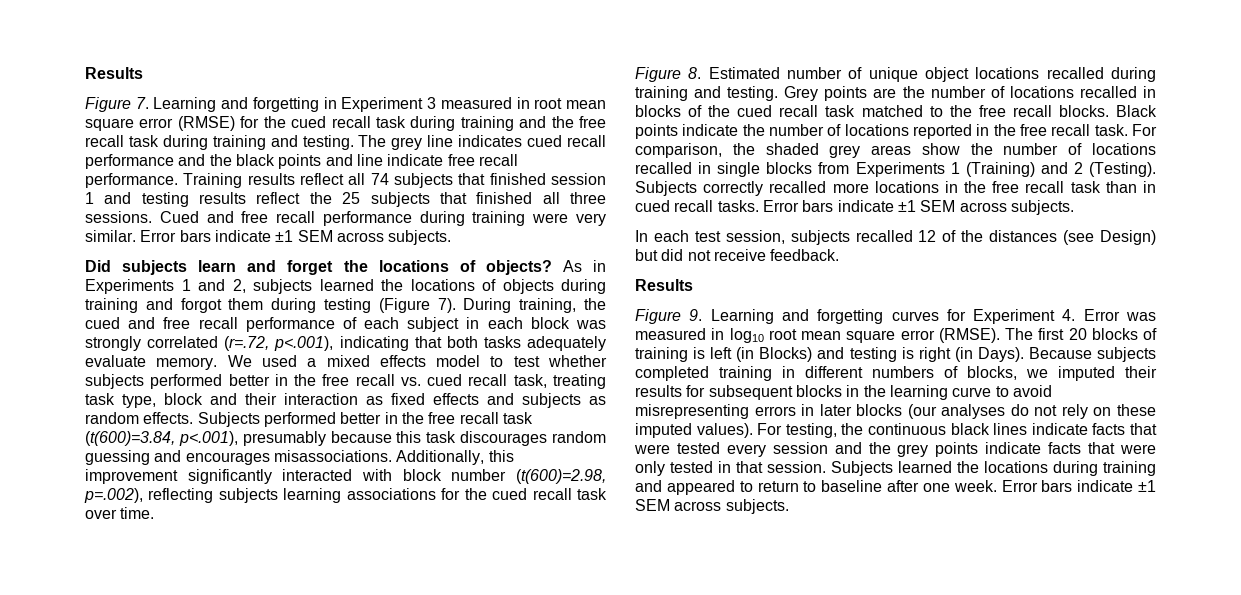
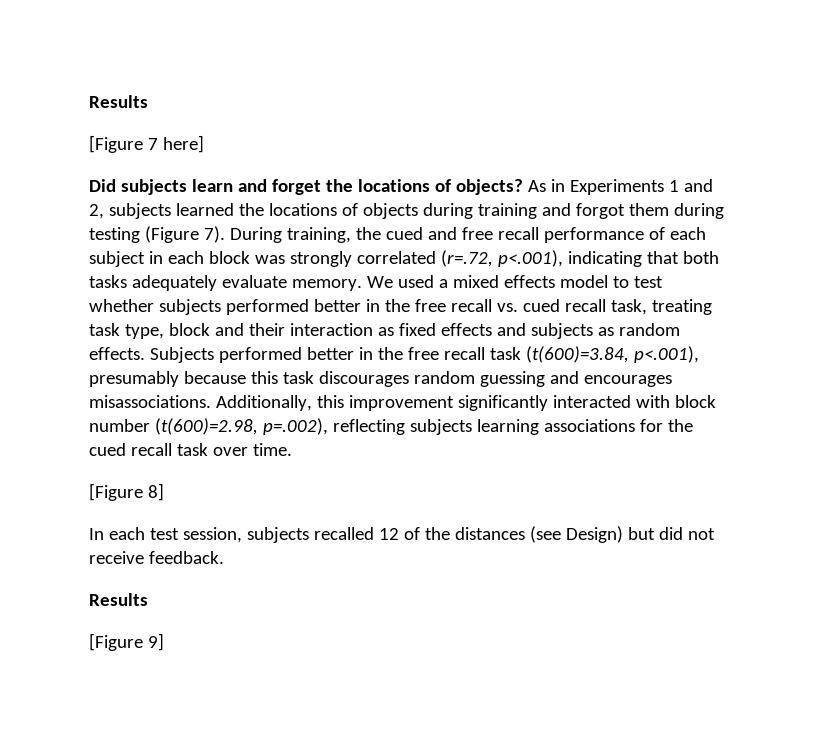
[85,67,143,79] [85,97,606,112] [85,116,606,131] [85,135,607,150] [85,154,518,169] [85,173,606,188] [85,192,606,207] [85,211,606,226] [85,230,452,245] Results // Figure 7. Learning and forgetting in Experiment 3 measured in root mean square error (RMSE) for the cued recall task during training and the free recall task during training and testing. The grey line indicates cued recall performance and the black points and line indicate free recall performance. Training results reflect all 74 subjects that finished session 1 and testing results reflect the 25 subjects that finished all three sessions. Cued and free recall performance during training were very similar. Error bars indicate ±1 SEM across subjects. -> [89,95,148,108] [89,135,204,153] Results // [Figure 7 here]
[635,67,1156,82] [635,86,1156,101] [635,105,1157,117] [635,124,1157,139] [635,143,1156,158] [635,162,1156,177] [635,181,1156,196] [635,200,1074,215] Figure 8. Estimated number of unique object locations recalled during training and testing. Grey points are the number of locations recalled in blocks of the cued recall task matched to the free recall blocks. Black points indicate the number of locations reported in the free recall task. For comparison, the shaded grey areas show the number of locations recalled in single blocks from Experiments 1 (Training) and 2 (Testing). Subjects correctly recalled more locations in the free recall task than in cued recall tasks. Error bars indicate ±1 SEM across subjects. -> [89,483,164,501] [Figure 8]
[635,309,1156,324] [635,328,1157,343] [635,347,1156,362] [635,366,1157,381] [635,385,1052,400] [635,404,1157,419] [635,423,1157,438] [634,442,1156,457] [635,461,1156,476] [635,480,1156,495] [635,499,789,514] Figure 9. Learning and forgetting curves for Experiment 4. Error was measured in log10 root mean square error (RMSE). The first 20 blocks of training is left (in Blocks) and testing is right (in Days). Because subjects completed training in different numbers of blocks, we imputed their results for subsequent blocks in the learning curve to avoid misrepresenting errors in later blocks (our analyses do not rely on these imputed values). For testing, the continuous black lines indicate facts that were tested every session and the grey points indicate facts that were only tested in that session. Subjects learned the locations during training and appeared to return to baseline after one week. Error bars indicate ±1 SEM across subjects. -> [89,633,164,651] [Figure 9]

